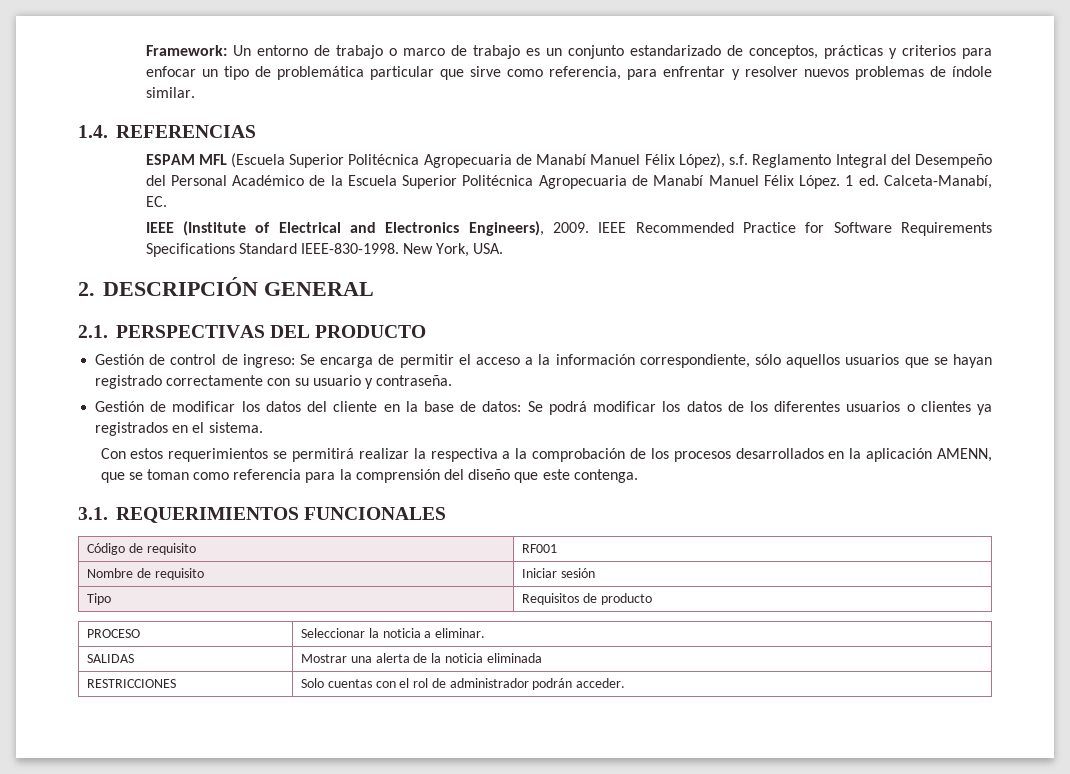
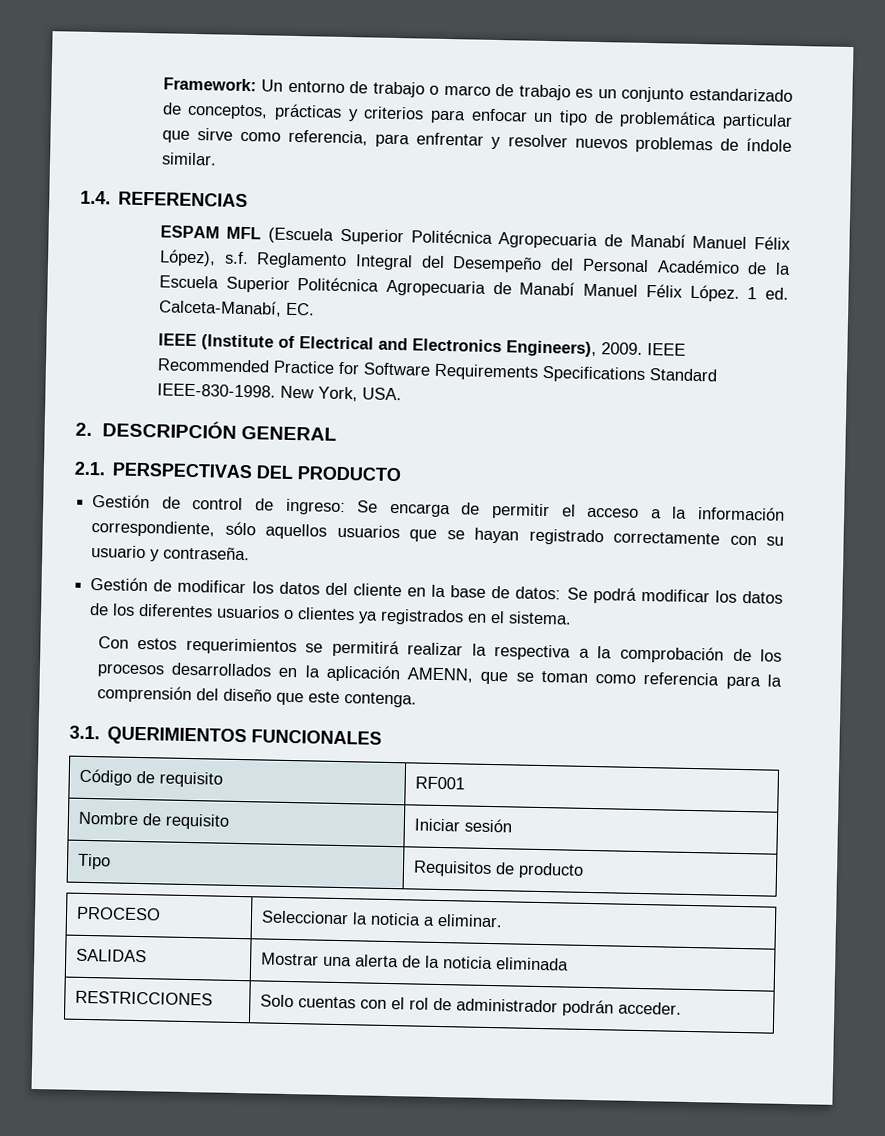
[115,507,299,523] REQUERIMIENTOS -> [107,726,248,747] QUERIMIENTOS

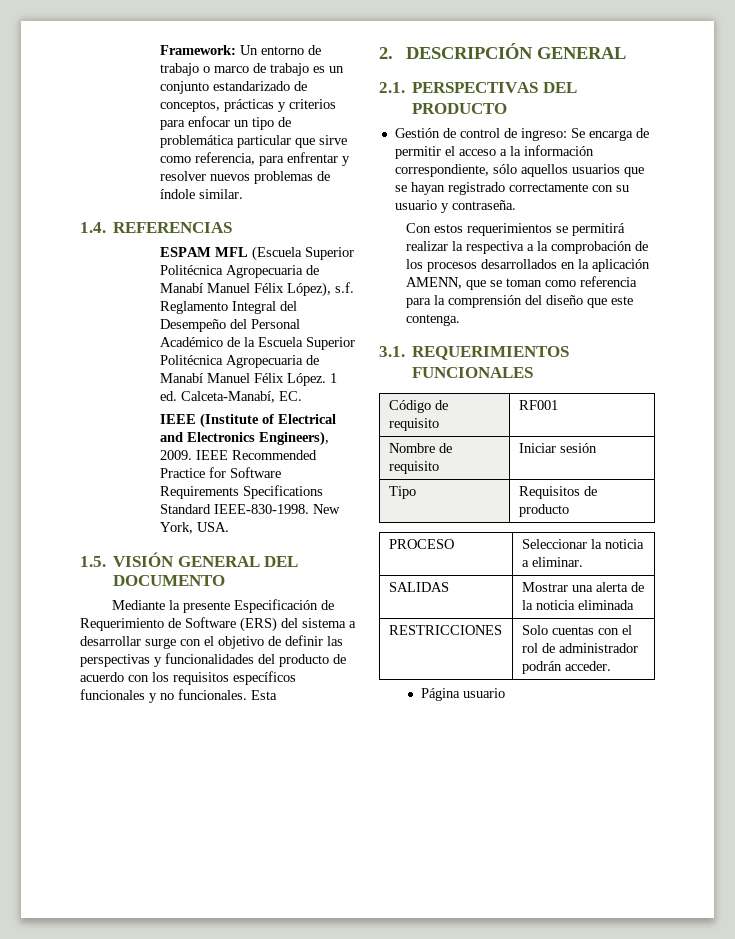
(402, 394) none -> [80,552,299,567] [113,575,226,586] [111,599,334,613] [80,617,356,632] [80,635,343,649] [80,653,346,667] [80,671,296,685] [80,689,277,703] // 1.5. VISIÓN GENERAL DEL DOCUMENTO // Mediante la presente Especificación de Requerimiento de Software (ERS) del sistema a desarrollar surge con el objetivo de definir las perspectivas y funcionalidades del producto de acuerdo con los requisitos específicos funcionales y no funcionales. Esta
[90,577,784,604] [89,602,573,626] // Gestión de modificar los datos del cliente en la base de datos: Se podrá modificar los datos de los diferentes usuarios o clientes ya registrados en el sistema. -> (516, 205) none
[107,726,248,747] QUERIMIENTOS -> [412,346,570,360] REQUERIMIENTOS
(682, 1008) none -> [421,688,506,701] // Página usuario

